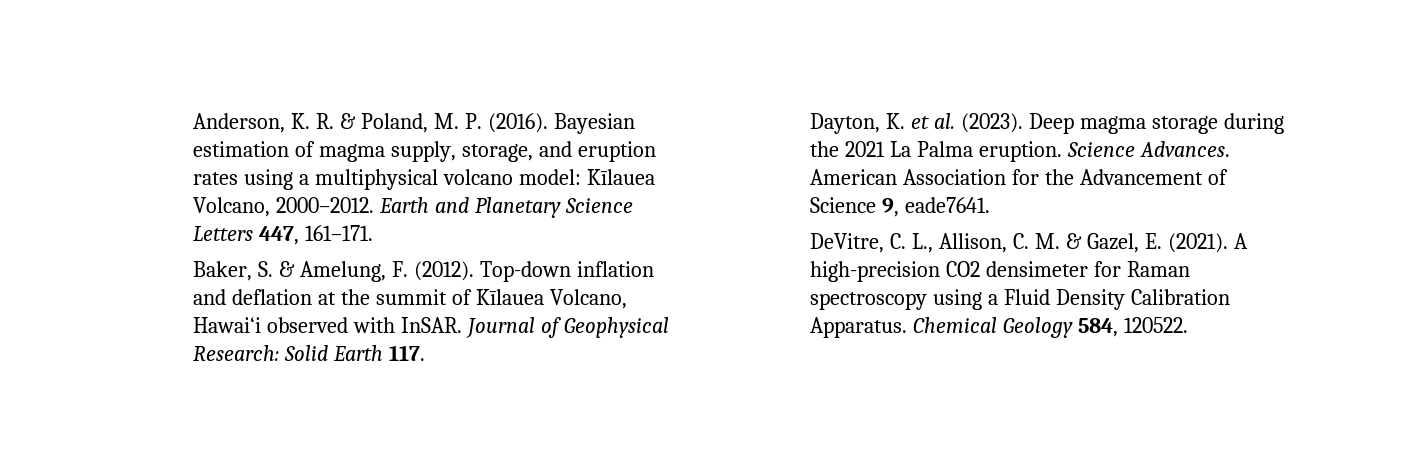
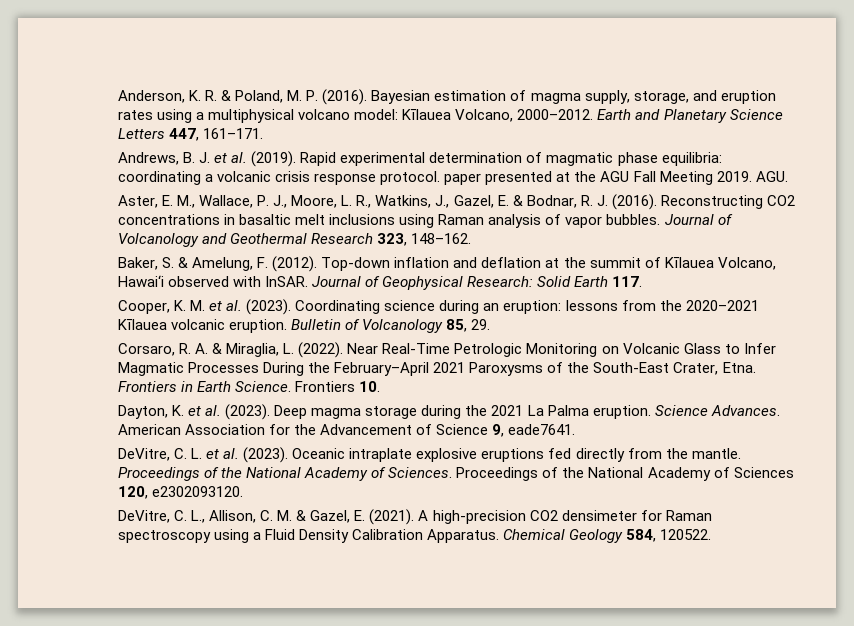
(374, 233) none -> [117,151,722,167] [117,171,788,185] [117,194,795,210] [117,214,733,228] [117,233,472,247] // Andrews, B. J. et al. (2019). Rapid experimental determination of magmatic phase equilibria: coordinating a volcanic crisis response protocol. paper presented at the AGU Fall Meeting 2019. AGU. // Aster, E. M., Wallace, P. J., Moore, L. R., Watkins, J., Gazel, E. & Bodnar, R. J. (2016). Reconstructing CO2 concentrations in basaltic melt inclusions using Raman analysis of vapor bubbles. Journal of Volcanology and Geothermal Research 323, 148–162.
(425, 353) none -> [117,299,759,315] [117,319,491,333] [117,342,776,358] [117,362,756,376] [117,381,381,392] // Cooper, K. M. et al. (2023). Coordinating science during an eruption: lessons from the 2020–2021 Kīlauea volcanic eruption. Bulletin of Volcanology 85, 29. // Corsaro, R. A. & Miraglia, L. (2022). Near Real-Time Petrologic Monitoring on Volcanic Glass to Infer Magmatic Processes During the February–April 2021 Paroxysms of the South-East Crater, Etna. Frontiers in Earth Science. Frontiers 10.
(991, 205) none -> [117,447,741,463] [117,467,794,481] [117,486,244,499] // DeVitre, C. L. et al. (2023). Oceanic intraplate explosive eruptions fed directly from the mantle. Proceedings of the National Academy of Sciences. Proceedings of the National Academy of Sciences 120, e2302093120.

